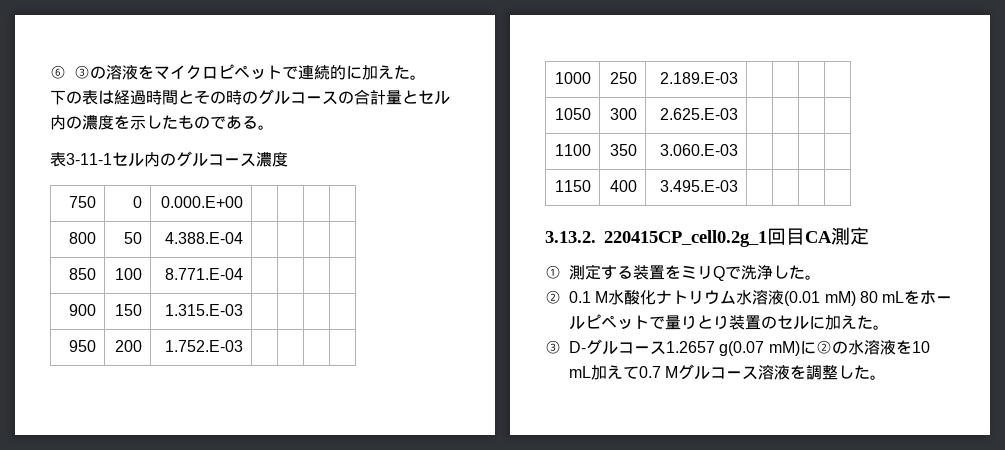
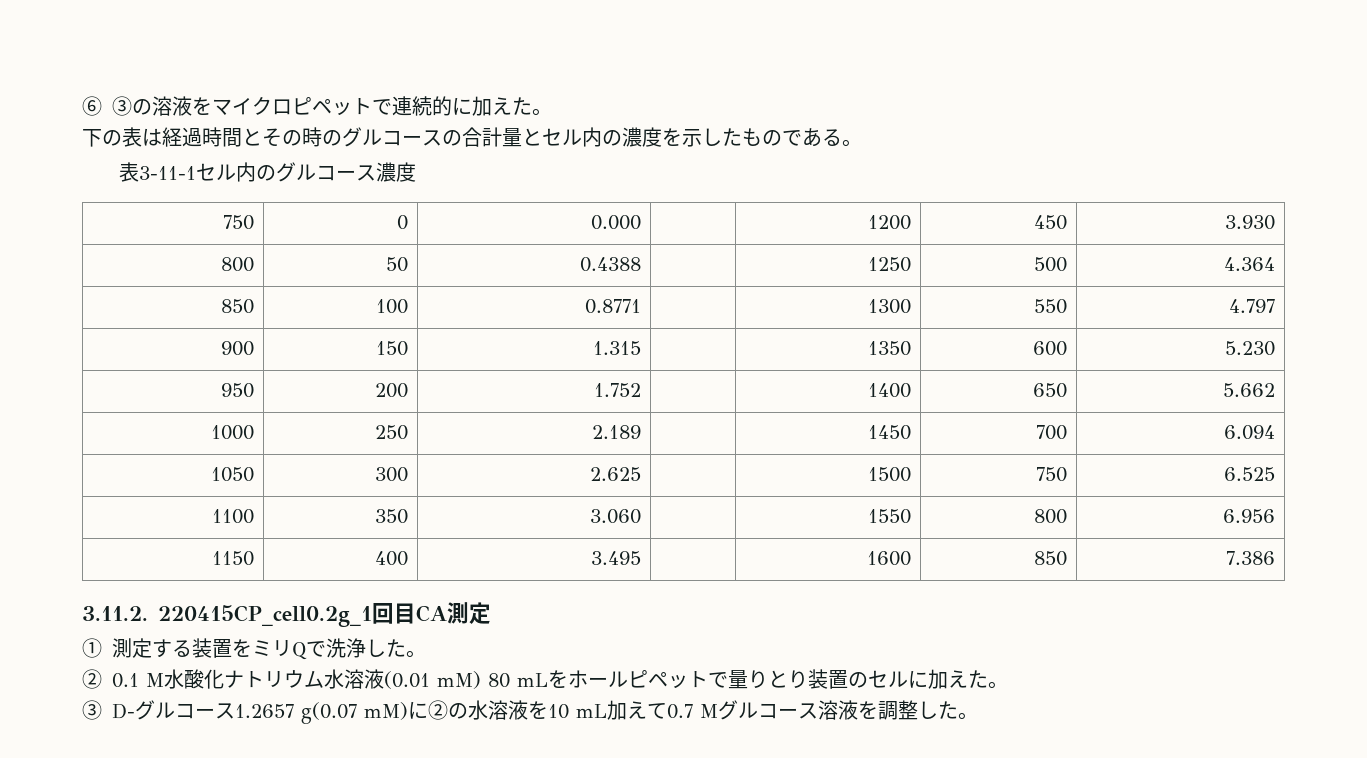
[161,196,244,208] [69,232,97,244] [124,232,143,244] [165,232,244,244] [69,268,97,280] [115,268,143,280] [165,268,244,280] [69,304,97,316] [115,304,143,316] [165,304,244,316] [69,340,97,352] [115,340,143,352] [165,340,244,352] [555,72,592,84] [610,72,638,84] [660,72,739,84] [555,108,592,120] [610,108,638,120] [660,108,739,120] [555,144,592,156] [610,144,638,156] [660,144,739,156] [555,180,592,192] [610,180,638,192] [660,180,739,192] [545,231,596,243] 0.000.E+00 | | | | // 800 | 50 | 4.388.E-04 | | | | // 850 | 100 | 8.771.E-04 | | | | // 900 | 150 | 1.315.E-03 | | | | // 950 | 200 | 1.752.E-03 | | | | // 1000 | 250 | 2.189.E-03 | | | | // 1050 | 300 | 2.625.E-03 | | | | // 1100 | 350 | 3.060.E-03 | | | | // 1150 | 400 | 3.495.E-03 | | | | // 3.13.2. -> [591,215,642,230] [868,215,912,230] [1034,215,1068,230] [1225,215,1276,230] [221,257,255,272] [386,257,409,272] [580,257,642,272] [868,257,912,272] [1034,257,1068,272] [1224,257,1276,271] [221,299,255,314] [376,299,409,314] [585,299,642,314] [868,299,912,314] [1034,299,1068,314] [1229,299,1276,313] [221,341,255,356] [376,341,409,356] [593,341,642,355] [868,341,912,356] [1033,341,1068,356] [1225,341,1276,356] [221,383,255,398] [375,383,409,398] [594,383,642,397] [868,383,912,398] [1033,383,1068,398] [1223,383,1276,397] [211,425,255,440] [375,425,409,440] [592,425,642,439] [868,425,912,440] [1036,425,1068,440] [1224,425,1276,440] [211,467,255,482] [375,467,409,482] [590,467,642,481] [868,467,912,482] [1036,467,1068,482] [1224,467,1276,481] [212,509,255,524] [375,509,409,524] [590,509,642,524] [868,509,912,524] [1034,509,1068,524] [1223,509,1276,523] [212,551,255,566] [375,551,409,566] [591,551,642,565] [867,551,912,566] [1034,551,1068,566] [1226,551,1276,565] [82,606,148,621] 0.000 | | 1200 | 450 | 3.930 // 800 | 50 | 0.4388 | | 1250 | 500 | 4.364 // 850 | 100 | 0.8771 | | 1300 | 550 | 4.797 // 900 | 150 | 1.315 | | 1350 | 600 | 5.230 // 950 | 200 | 1.752 | | 1400 | 650 | 5.662 // 1000 | 250 | 2.189 | | 1450 | 700 | 6.094 // 1050 | 300 | 2.625 | | 1500 | 750 | 6.525 // 1100 | 350 | 3.060 | | 1550 | 800 | 6.956 // 1150 | 400 | 3.495 | | 1600 | 850 | 7.386 // 3.11.2.

